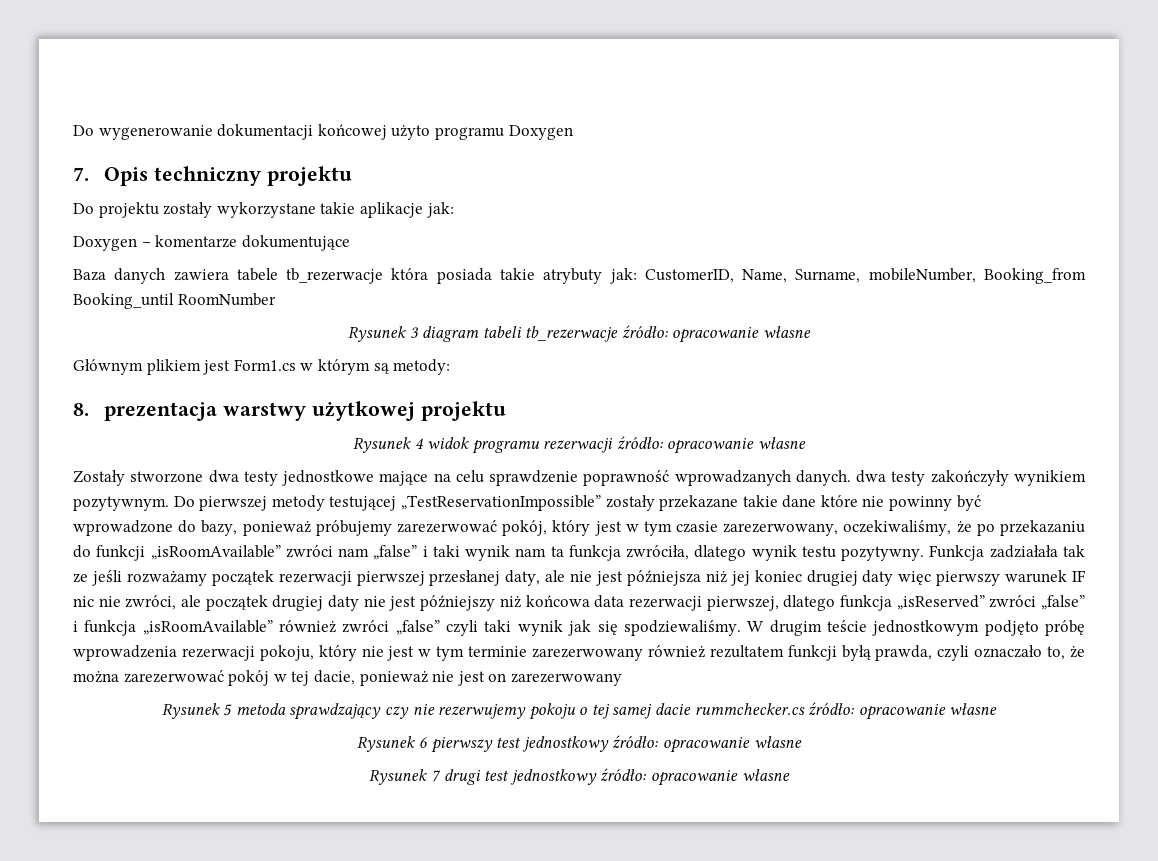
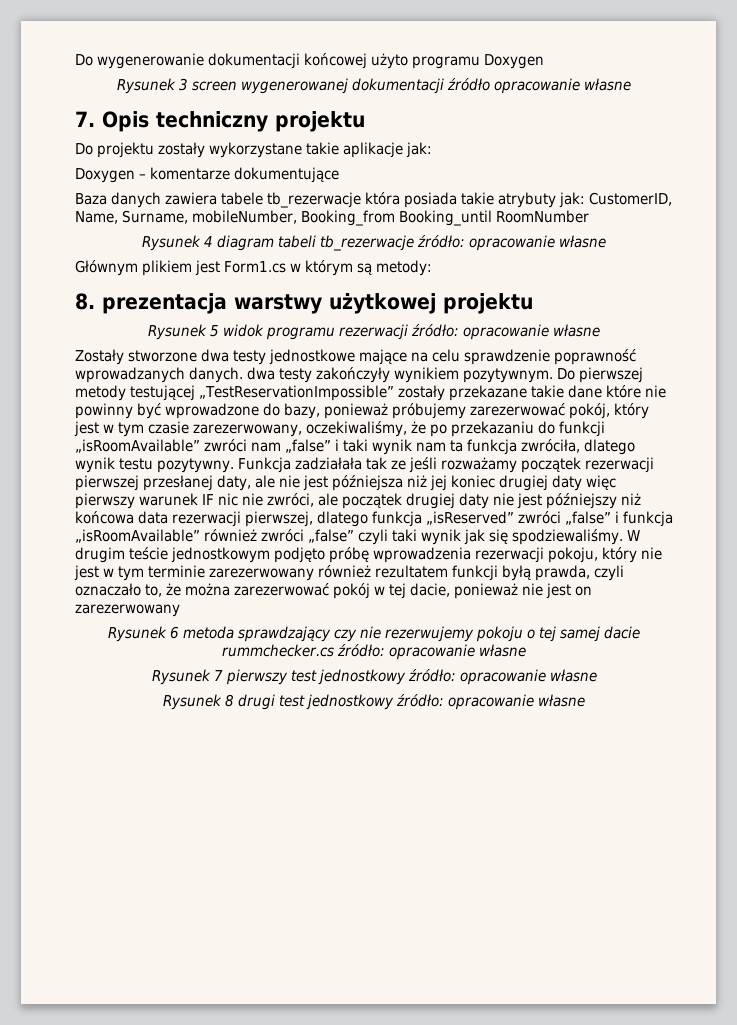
(573, 132) none -> [117,78,631,94] // Rysunek 3 screen wygenerowanej dokumentacji źródło opracowanie własne
[409,327,419,338] 3 -> [204,236,213,247] 4
[414,438,424,449] 4 -> [210,325,219,337] 5
[223,704,233,716] 5 -> [170,626,179,639] 6
[419,737,429,748] 6 -> [213,670,223,681] 7
[431,770,442,782] 7 -> [225,694,234,707] 8

